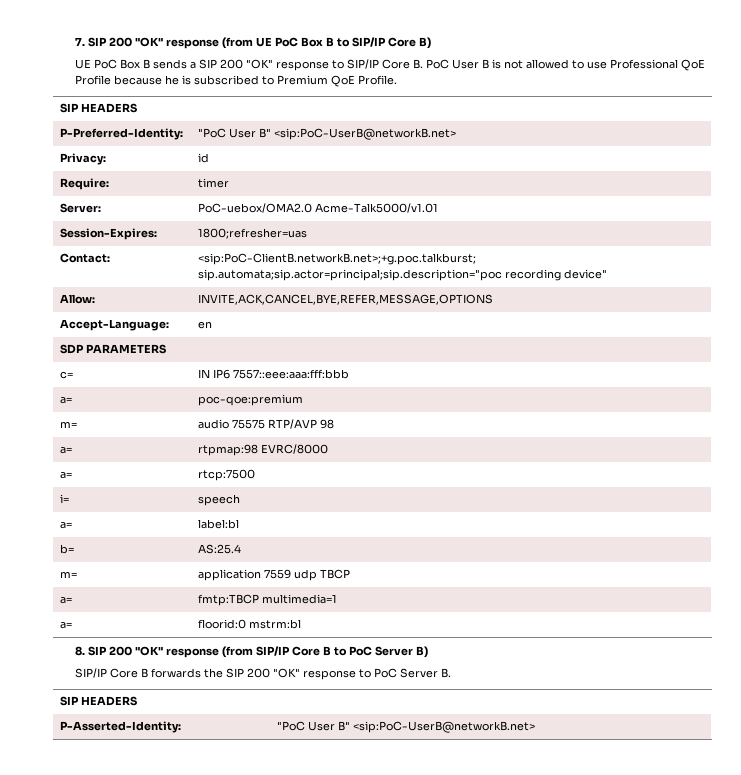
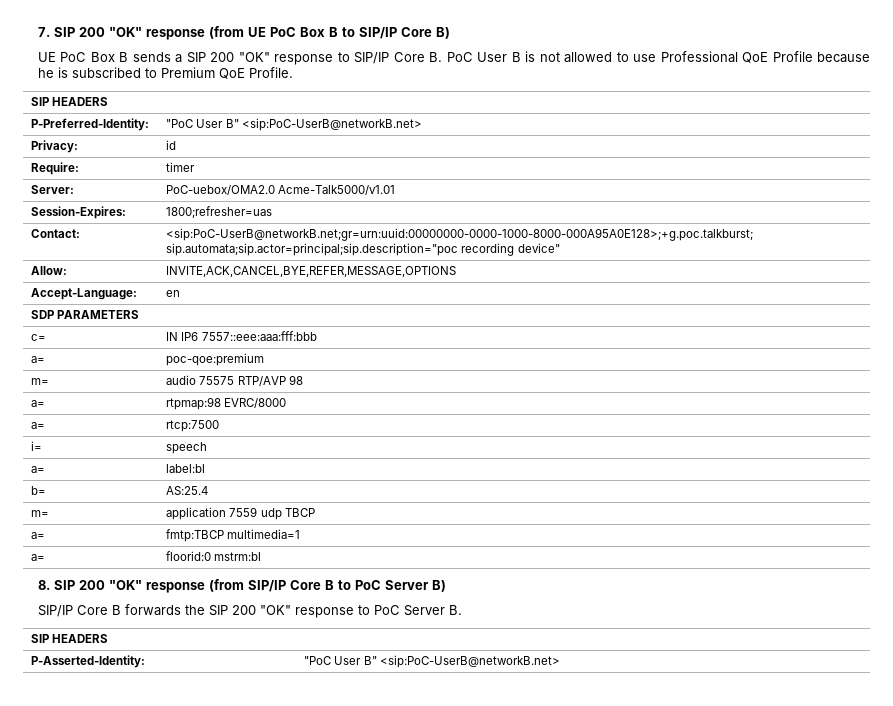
[198,253,477,265] <sip:PoC-ClientB.networkB.net>;+g.poc.talkburst; -> [166,228,754,241] <sip:PoC-UserB@networkB.net;gr=urn:uuid:00000000-0000-1000-8000-000A95A0E128>;+g.poc.talkburst;

